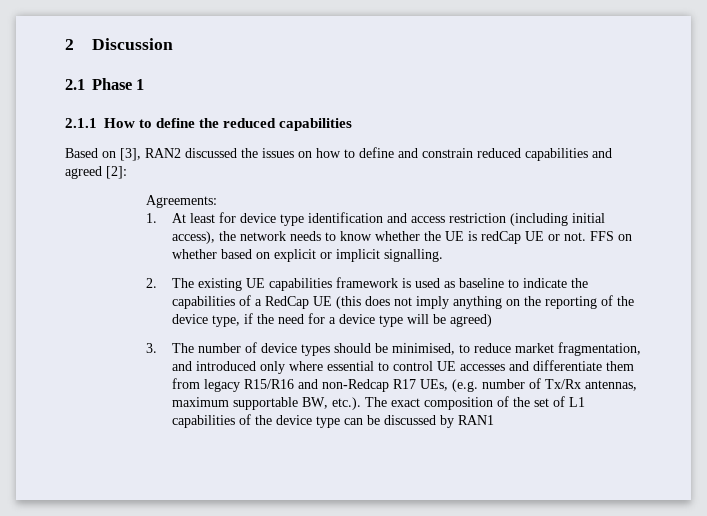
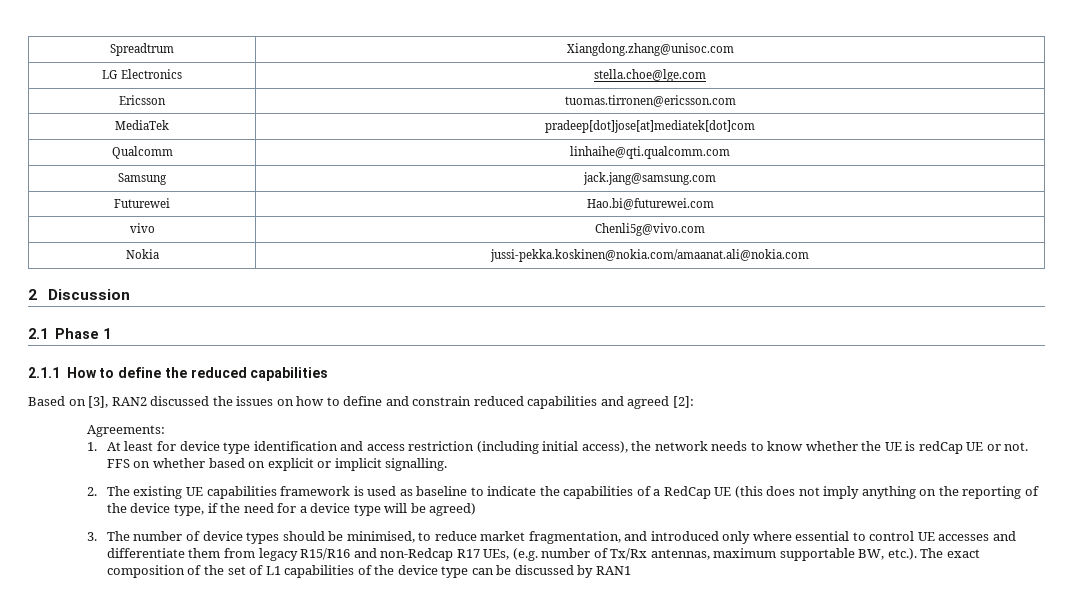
(65, 44) none -> [110,43,174,56] [566,43,734,56] [102,69,182,79] [594,69,706,82] [119,95,166,105] [564,95,736,107] [115,120,169,130] [545,120,755,133] [111,146,173,159] [570,146,730,159] [118,173,167,185] [583,172,716,185] [114,198,170,208] [586,198,714,210] [129,223,155,233] [595,223,705,236] [125,249,159,259] [490,249,809,262] Spreadtrum | Xiangdong.zhang@unisoc.com // LG Electronics | stella.choe@lge.com // Ericsson | tuomas.tirronen@ericsson.com // MediaTek | pradeep[dot]jose[at]mediatek[dot]com // Qualcomm | linhaihe@qti.qualcomm.com // Samsung | jack.jang@samsung.com // Futurewei | Hao.bi@futurewei.com // vivo | Chenli5g@vivo.com // Nokia | jussi-pekka.koskinen@nokia.com/amaanat.ali@nokia.com //

